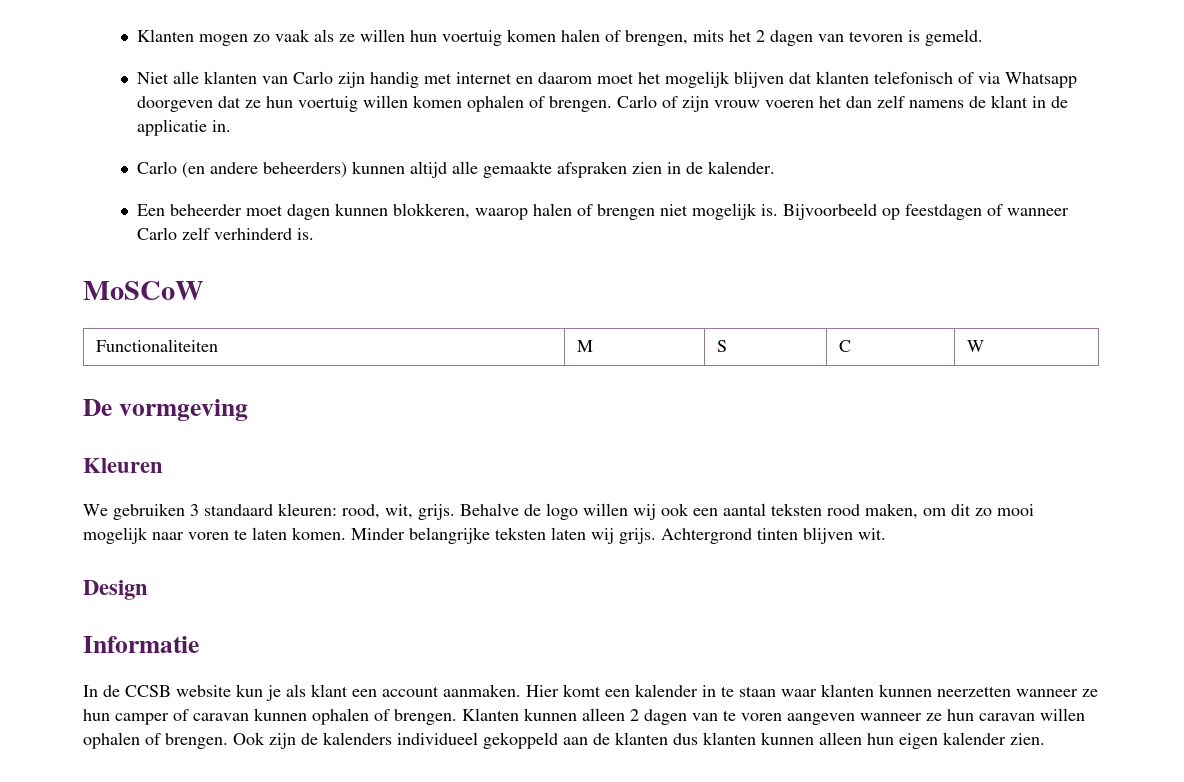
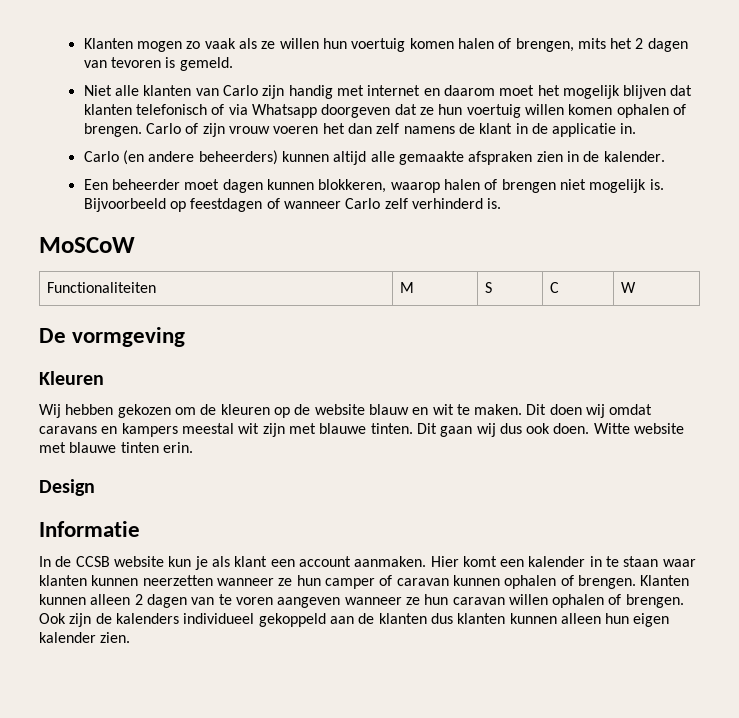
[83,503,1034,520] [83,527,886,544] We gebruiken 3 standaard kleuren: rood, wit, grijs. Behalve de logo willen wij ook een aantal teksten rood maken, om dit zo mooi mogelijk naar voren te laten komen. Minder belangrijke teksten laten wij grijs. Achtergrond tinten blijven wit. -> [39,404,653,418] [39,423,685,437] [39,442,193,453] Wij hebben gekozen om de kleuren op de website blauw en wit te maken. Dit doen wij omdat caravans en kampers meestal wit zijn met blauwe tinten. Dit gaan wij dus ook doen. Witte website met blauwe tinten erin.

